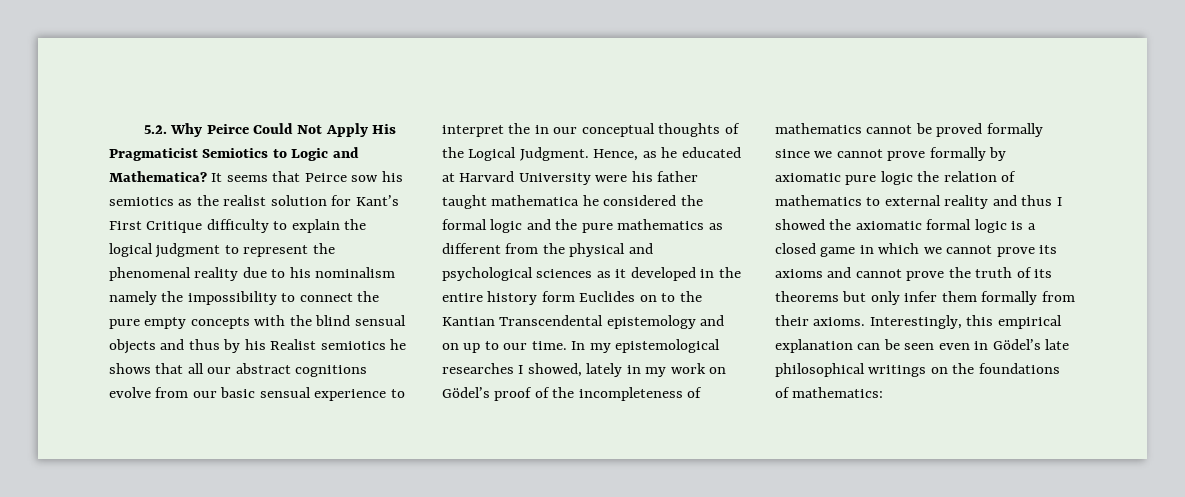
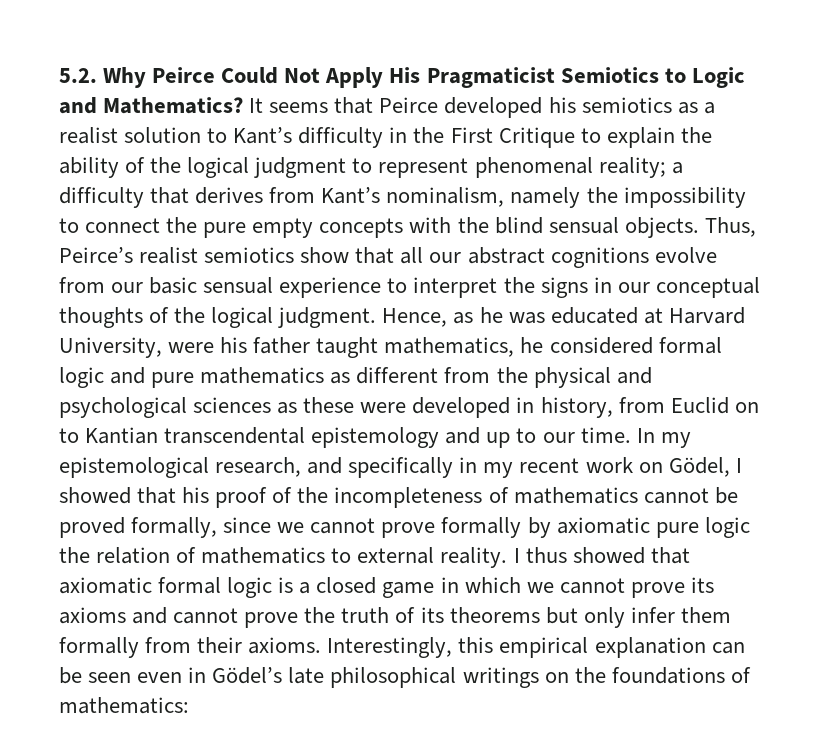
[109,171,207,182] Mathematica? -> [103,97,244,114] Mathematics?
[351,175,379,182] sow -> [444,97,543,118] developed
[196,195,219,206] the -> [703,102,715,114] a
[331,195,399,206] for Kant’s -> [207,127,445,148] to Kant’s difficulty in the
[206,219,269,233] difficulty -> (575, 137) none
(367, 224) none -> [59,157,182,178] ability of the
[312,243,335,254] [109,267,396,281] the phenomenal reality due to his nominalism -> [474,157,683,178] [59,187,505,208] phenomenal reality; a difficulty that derives from Kant’s nominalism,
[109,339,407,354] [109,363,151,374] objects and thus by his Realist semiotics he shows -> [624,217,756,238] [59,247,350,264] objects. Thus, Peirce’s realist semiotics show
(531, 128) none -> [540,277,588,298] signs
[468,147,589,161] Logical Judgment. -> [211,307,377,328] logical judgment.
(678, 152) none -> [508,312,545,324] was
[518,173,591,185] University -> [59,337,162,358] University,
[491,195,580,206] mathematica -> [384,337,515,357] mathematics,
[680,195,703,206] the -> (653, 345) none
[555,219,578,230] the -> (146, 375) none
[615,267,741,281] [442,291,702,305] [442,315,604,326] it developed in the entire history form Euclides on to the Kantian Transcendental -> [303,397,759,418] [59,427,306,444] these were developed in history, from Euclid on to Kantian transcendental
[442,343,459,350] on -> (481, 435) none
[442,363,623,377] researches I showed, lately -> [215,457,454,478] research, and specifically
(667, 372) none -> [519,458,580,473] recent
[442,387,490,398] Gödel’s -> [668,457,742,477] [59,487,210,504] Gödel, I showed that his
[986,123,1043,137] formally -> [131,517,218,538] formally,
[944,195,1062,209] [775,219,852,230] reality and thus I showed the -> [440,547,690,568] reality. I thus showed that

